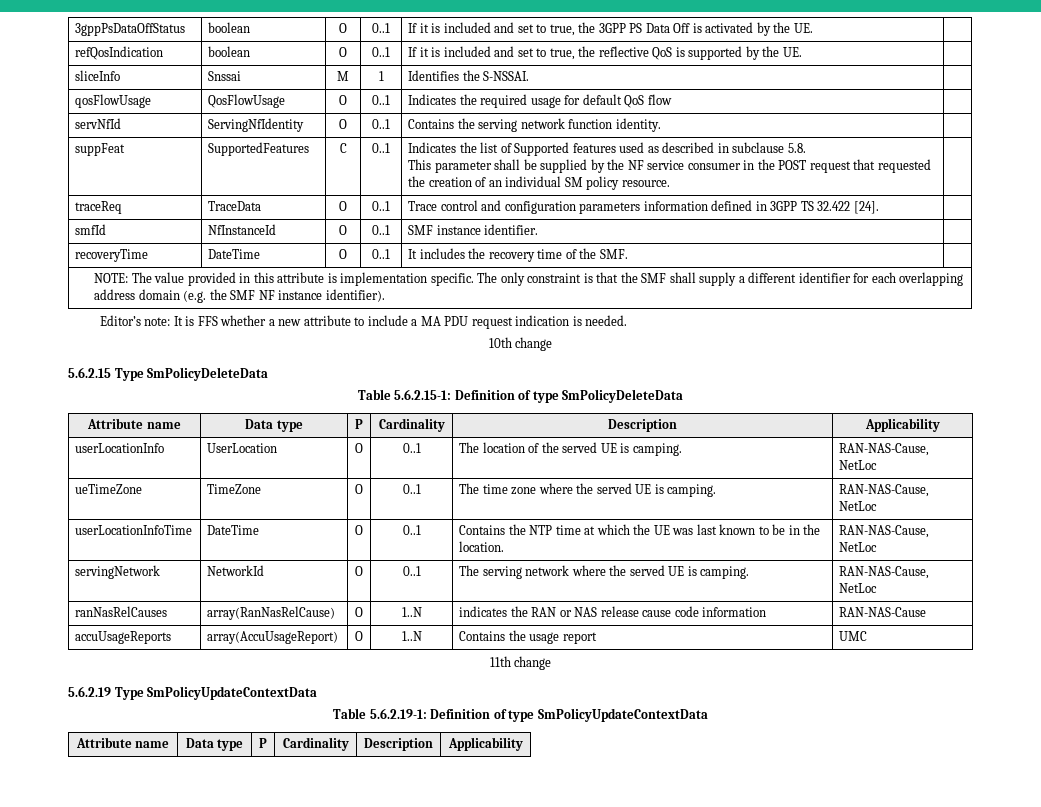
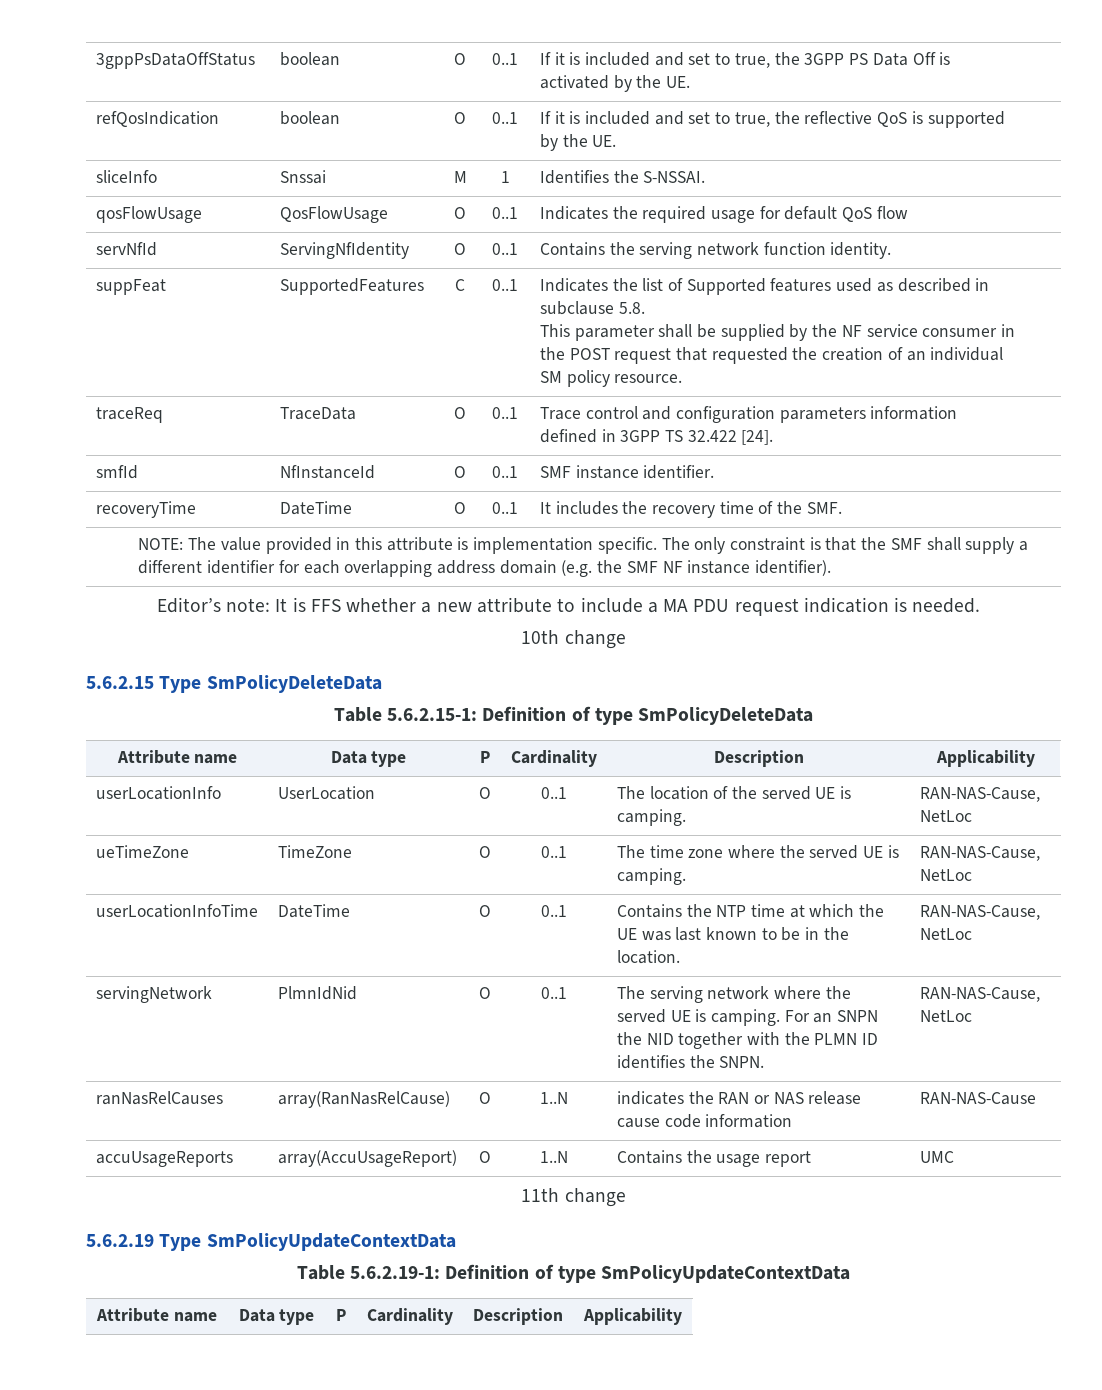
[207,565,265,576] NetworkId -> [277,986,357,1000] PlmnIdNid
(750, 572) none -> [784,1010,879,1023] [616,1032,879,1049] [616,1055,765,1069] For an SNPN the NID together with the PLMN ID identifies the SNPN.

